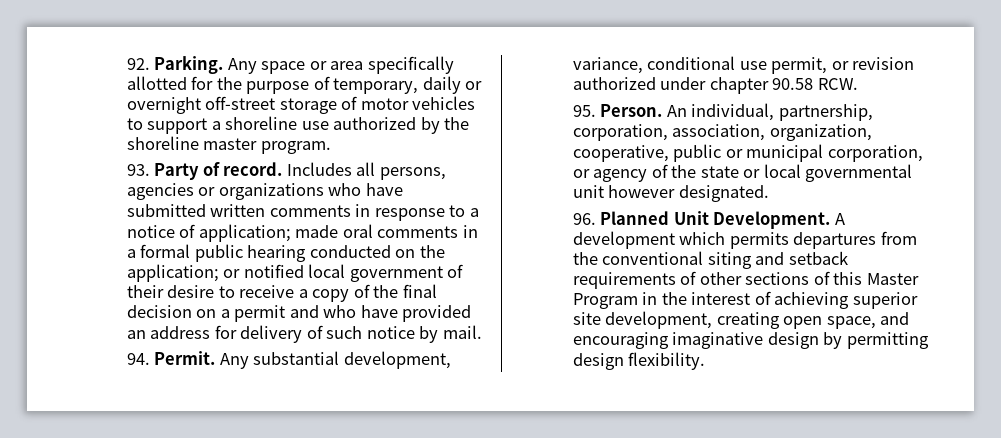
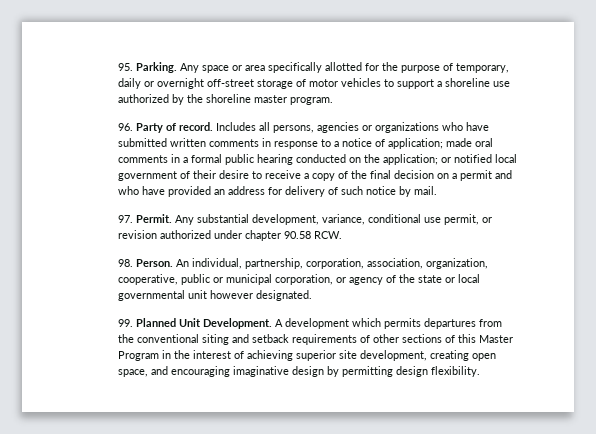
[126,58,150,70] 92. -> [118,63,134,71] 95.
[126,164,150,176] 93. -> [118,123,134,131] 96.
[126,353,150,365] 94. -> [118,215,134,223] 97.
[572,105,596,117] 95. -> [118,259,134,267] 98.
[572,213,596,225] 96. -> [118,319,134,327] 99.

